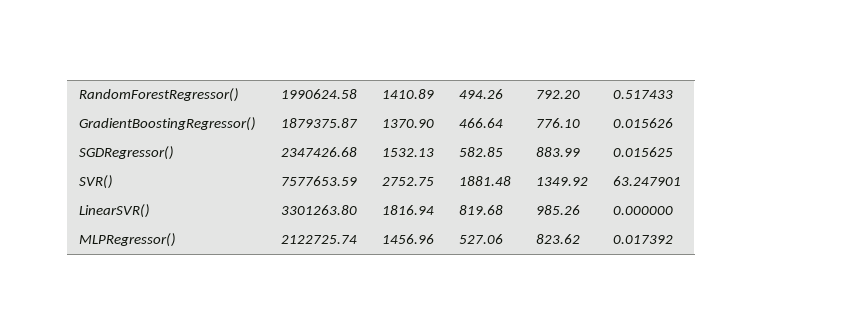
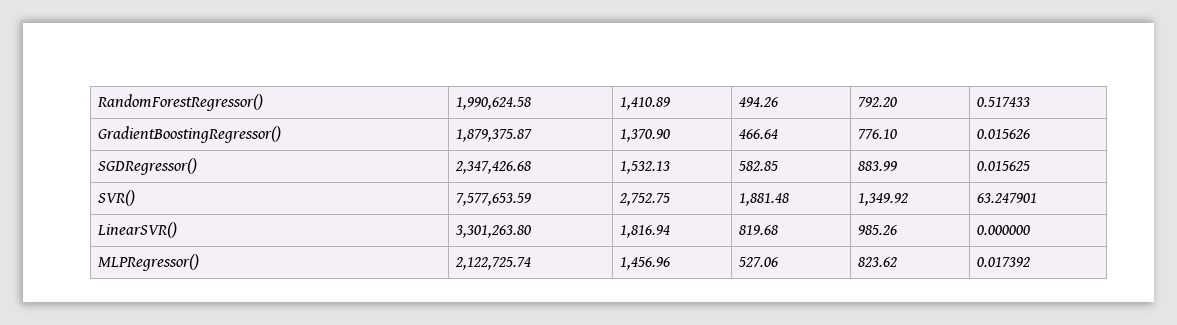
[281,89,358,99] [382,89,435,99] 1990624.58 | 1410.89 -> [455,97,531,110] [619,97,670,110] 1,990,624.58 | 1,410.89
[281,118,359,128] [382,119,435,128] 1879375.87 | 1370.90 -> [455,129,532,142] [619,129,670,142] 1,879,375.87 | 1,370.90
[281,147,358,157] [382,148,435,157] 2347426.68 | 1532.13 -> [454,161,531,174] [619,161,670,174] 2,347,426.68 | 1,532.13
[281,176,358,186] [382,177,435,186] [459,176,512,186] [536,177,589,186] 7577653.59 | 2752.75 | 1881.48 | 1349.92 -> [455,193,531,206] [618,193,670,206] [738,193,789,206] [857,193,908,206] 7,577,653.59 | 2,752.75 | 1,881.48 | 1,349.92
[281,205,358,215] [382,205,435,215] 3301263.80 | 1816.94 -> [454,225,531,238] [619,225,670,238] 3,301,263.80 | 1,816.94
[281,235,358,244] [382,234,435,244] 2122725.74 | 1456.96 -> [454,257,531,270] [619,257,670,270] 2,122,725.74 | 1,456.96

